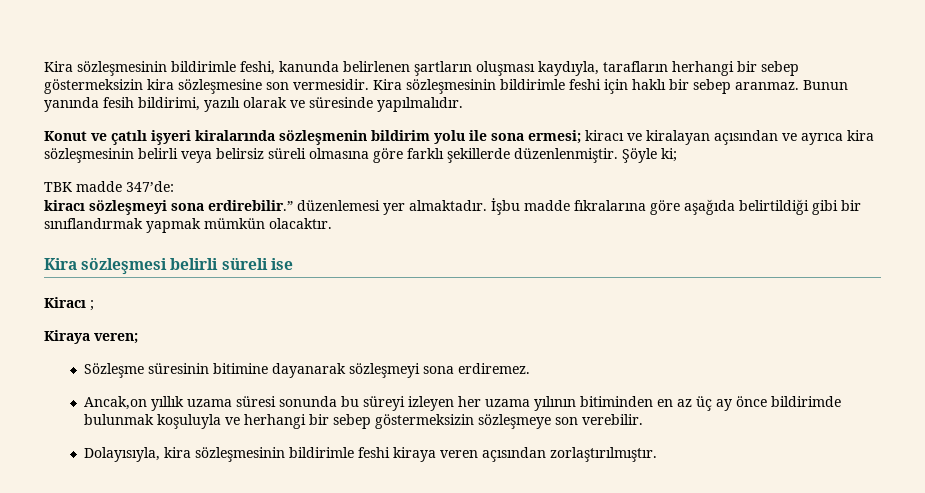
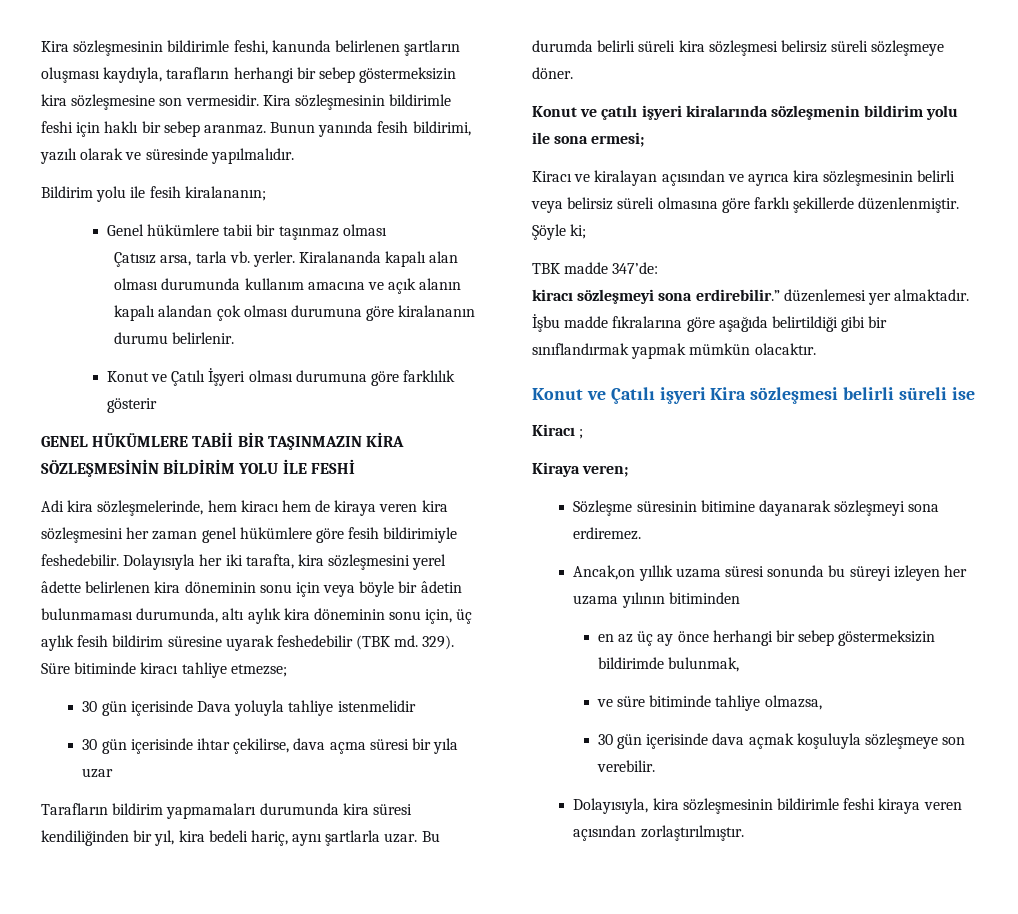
(463, 104) none -> [41,186,266,202] [106,224,387,240] [114,251,459,267] [114,278,462,294] [114,305,476,321] [114,332,235,344] [106,368,456,386] [106,398,157,413] [41,432,404,450] [41,459,355,477] [41,500,448,516] [41,527,458,543] [41,554,447,570] [41,581,462,597] [41,608,473,624] [41,635,455,651] [41,662,287,678] [82,700,416,716] [82,738,459,754] [82,768,114,778] [41,803,412,819] [41,830,440,846] [532,40,945,56] [532,67,573,79] // Bildirim yolu ile fesih kiralananın; // Genel hükümlere tabii bir taşınmaz olması // Çatısız arsa, tarla vb. yerler. Kiralananda kapalı alan olması durumunda kullanım amacına ve açık alanın kapalı alandan çok olması durumuna göre kiralananın durumu belirlenir. // Konut ve Çatılı İşyeri olması durumuna göre farklılık gösterir // GENEL HÜKÜMLERE TABİİ BİR TAŞINMAZIN KİRA SÖZLEŞMESİNİN BİLDİRİM YOLU İLE FESHİ // Adi kira sözleşmelerinde, hem kiracı hem de kiraya veren kira sözleşmesini her zaman genel hükümlere göre fesih bildirimiyle feshedebilir. Dolayısıyla her iki tarafta, kira sözleşmesini yerel âdette belirlenen kira döneminin sonu için veya böyle bir âdetin bulunmaması durumunda, altı aylık kira döneminin sonu için, üç aylık fesih bildirim süresine uyarak feshedebilir (TBK md. 329). Süre bitiminde kiracı tahliye etmezse; // 30 gün içerisinde Dava yoluyla tahliye istenmelidir // 30 gün içerisinde ihtar çekilirse, dava açma süresi bir yıla uzar // Tarafların bildirim yapmamaları durumunda kira süresi kendiliğinden bir yıl, kira bedeli hariç, aynı şartlarla uzar. Bu durumda belirli süreli kira sözleşmesi belirsiz süreli sözleşmeye döner.
[585,130,624,141] kiracı -> [532,171,572,182] // Kiracı
(332, 223) none -> [532,387,706,404] Konut ve Çatılı işyeri
(653, 401) none -> (740, 598) //
[770,396,841,407] [83,414,474,429] bildirimde bulunmak koşuluyla ve herhangi bir sebep göstermeksizin -> [712,630,936,646] [597,657,740,672] [596,695,822,711] [597,733,861,749] herhangi bir sebep göstermeksizin bildirimde bulunmak, // ve süre bitiminde tahliye olmazsa, // 30 gün içerisinde dava açmak koşuluyla

